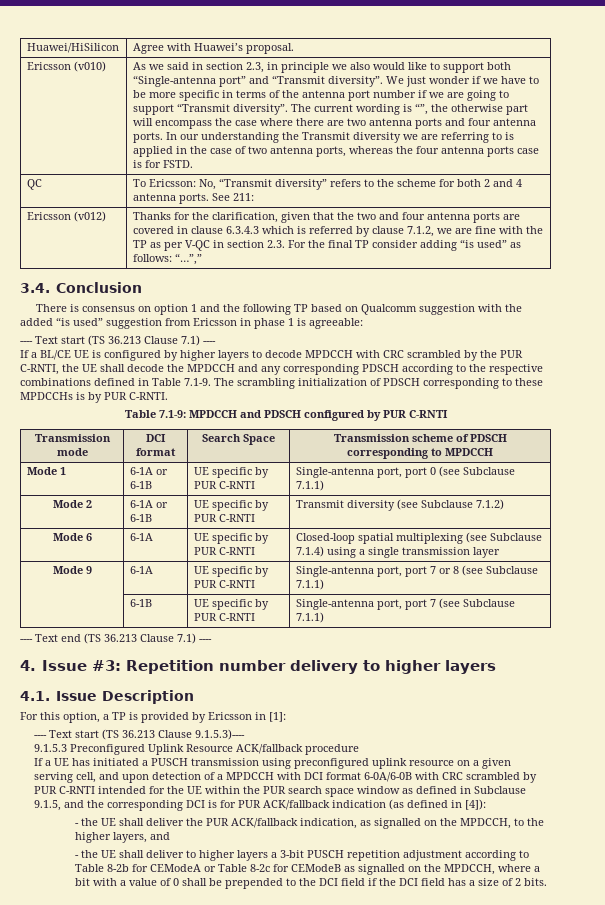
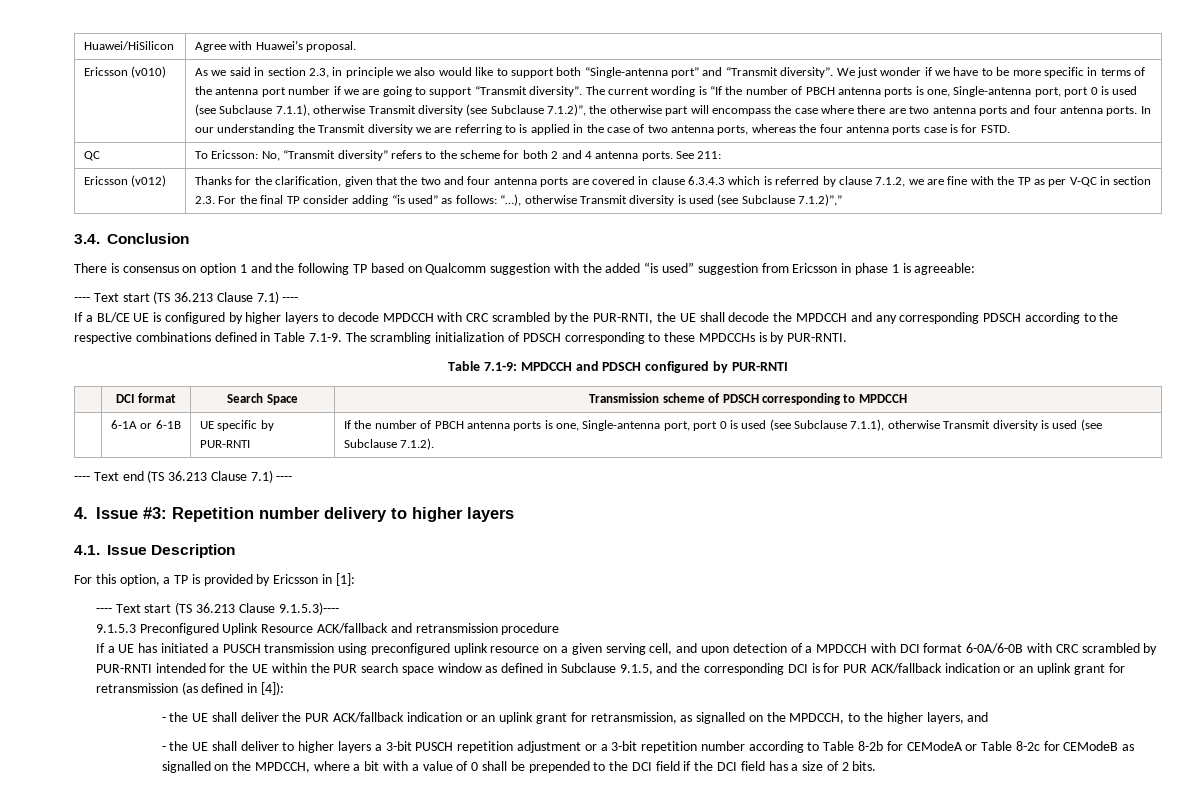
[414,103,428,115] “”, -> [710,86,1138,97] [195,104,587,116] “If the number of PBCH antenna ports is one, Single-antenna port, port 0 is used (see Subclause 7.1.1), otherwise Transmit diversity (see Subclause 7.1.2)”,
[174,253,202,265] “…”,” -> [500,194,843,206] “…), otherwise Transmit diversity is used (see Subclause 7.1.2)”,”
[500,350,523,358] [20,364,59,375] PUR C-RNTI, -> [593,313,654,324] PUR-RNTI,
[104,392,168,400] PUR C-RNTI. -> [787,333,848,342] PUR-RNTI.
[382,410,448,418] [34,434,111,442] [56,448,88,456] PUR C-RNTI // Transmission mode -> [731,362,788,371] PUR-RNTI //
[26,467,66,475] [129,467,168,475] [129,481,152,489] [193,467,269,478] [193,481,255,489] [295,466,515,478] [295,480,324,491] [52,500,92,508] [129,500,168,508] [129,514,152,522] [193,500,269,511] [193,514,255,522] [295,499,504,511] [52,533,92,541] [129,533,153,541] [193,533,269,544] [193,547,255,555] [295,532,542,544] [295,546,500,558] [52,566,92,574] [129,566,153,574] [193,566,269,577] [193,580,255,588] [295,565,538,577] [295,579,324,590] [129,599,152,607] [193,599,269,610] [193,613,255,621] [295,598,515,610] [295,612,324,623] Mode 1 | 6-1A or 6-1B | UE specific by PUR C-RNTI | Single-antenna port, port 0 (see Subclause 7.1.1) // Mode 2 | 6-1A or 6-1B | UE specific by PUR C-RNTI | Transmit diversity (see Subclause 7.1.2) // Mode 6 | 6-1A | UE specific by PUR C-RNTI | Closed-loop spatial multiplexing (see Subclause 7.1.4) using a single transmission layer // Mode 9 | 6-1A | UE specific by PUR C-RNTI | Single-antenna port, port 7 or 8 (see Subclause 7.1.1) // | 6-1B | UE specific by PUR C-RNTI | Single-antenna port, port 7 (see Subclause 7.1.1) -> [111,420,181,429] [200,420,274,431] [200,440,251,448] [344,419,1102,431] [344,438,435,450] | 6-1A or 6-1B | UE specific by PUR-RNTI | If the number of PBCH antenna ports is one, Single-antenna port, port 0 is used (see Subclause 7.1.1), otherwise Transmit diversity is used (see Subclause 7.1.2).
(303, 749) none -> [390,623,498,633] and retransmission
[33,786,95,794] PUR C-RNTI -> [95,664,152,673] PUR-RNTI
(386, 804) none -> [1003,663,1125,675] [95,683,178,693] or an uplink grant for retransmission
[299,818,357,829] indication, -> [406,712,677,724] indication or an uplink grant for retransmission,
(462, 855) none -> [584,741,745,753] or a 3-bit repetition number

